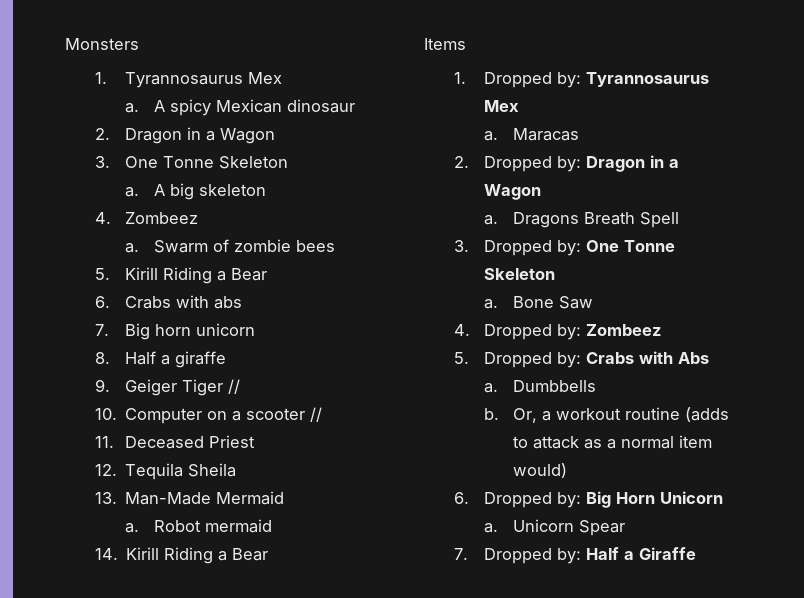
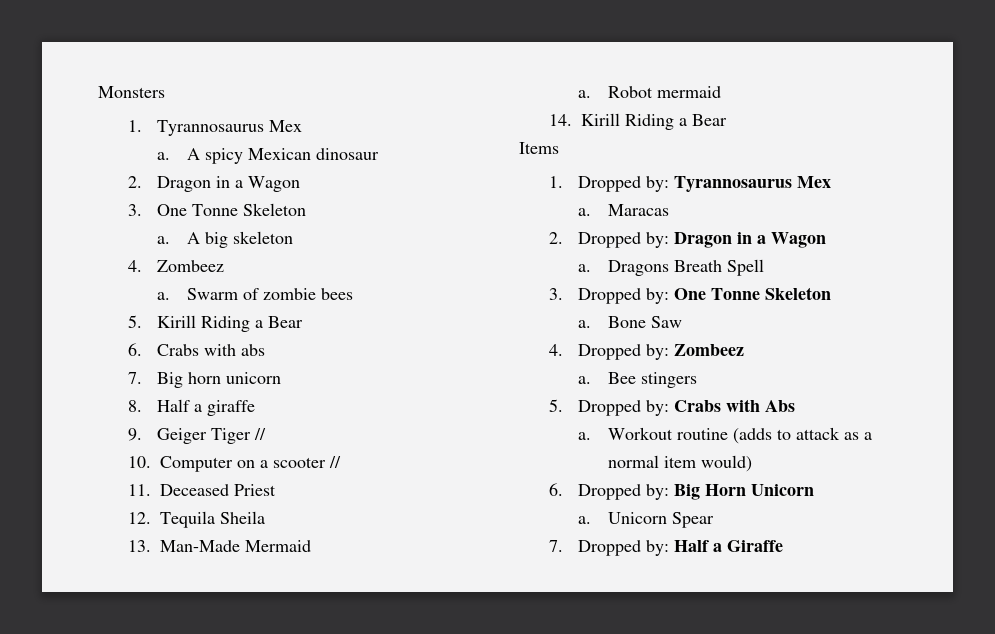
(661, 330) none -> [578,372,697,388] // a. Bee stingers
[513,380,597,392] [483,408,622,423] Dumbbells // b. Or, a workout -> [607,427,673,440] Workout

